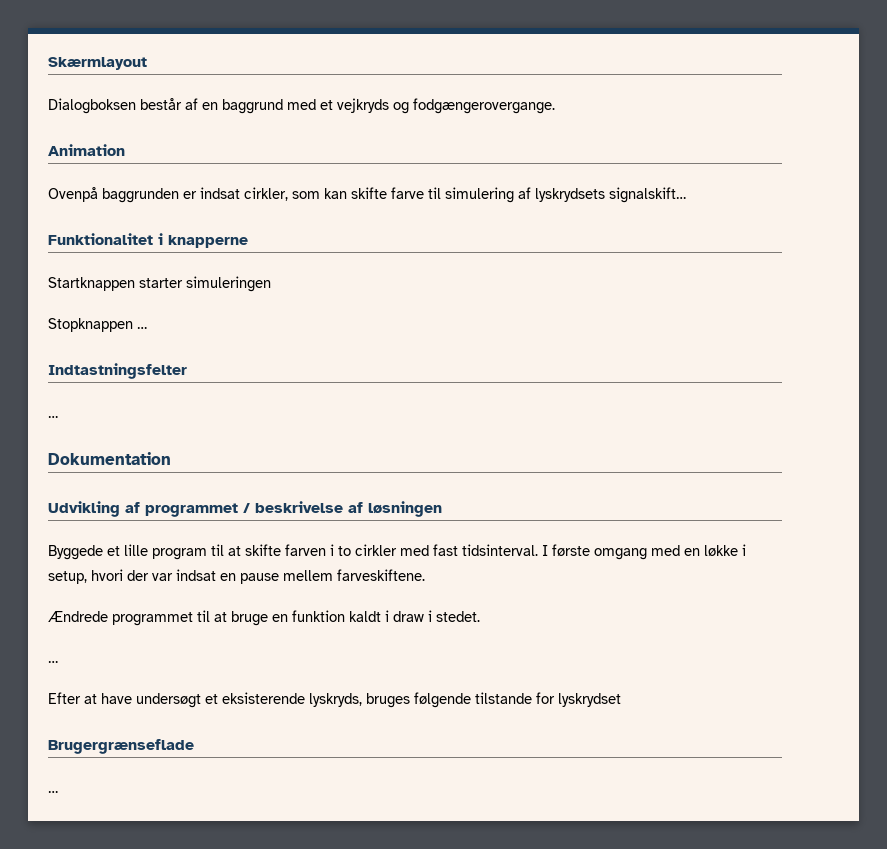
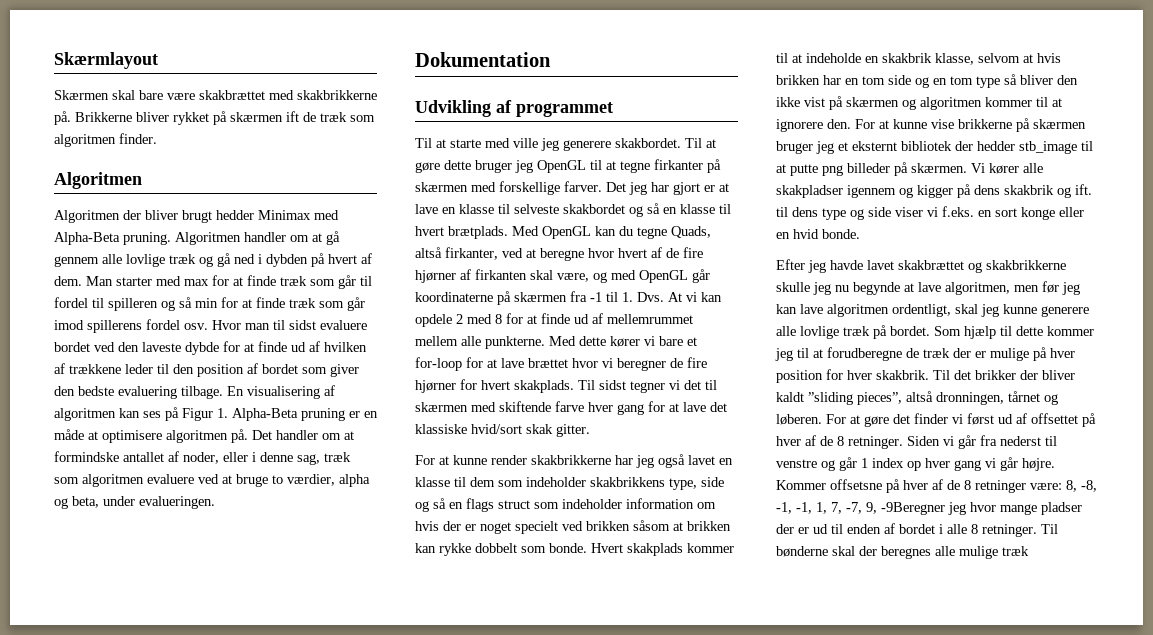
[48,98,555,114] [48,144,125,156] [48,187,686,203] [48,233,248,248] [48,276,271,292] [48,318,147,332] [48,363,187,379] [48,415,58,418] [48,452,171,465] [48,501,442,517] [48,544,746,560] [48,569,425,584] [48,610,480,626] [48,660,58,663] [48,692,621,708] [48,739,194,754] [48,790,58,793] Dialogboksen består af en baggrund med et vejkryds og fodgængerovergange. // Animation // Ovenpå baggrunden er indsat cirkler, som kan skifte farve til simulering af lyskrydsets signalskift… // Funktionalitet i knapperne // Startknappen starter simuleringen // Stopknappen … // Indtastningsfelter // … // Dokumentation // Udvikling af programmet / beskrivelse af løsningen // Byggede et lille program til at skifte farven i to cirkler med fast tidsinterval. I første omgang med en løkke i setup, hvori der var indsat en pause mellem farveskiftene. // Ændrede programmet til at bruge en funktion kaldt i draw i stedet. // … // Efter at have undersøgt et eksisterende lyskryds, bruges følgende tilstande for lyskrydset // Brugergrænseflade // … -> [54,90,377,100] [54,111,375,125] [54,133,157,147] [54,172,142,189] [54,210,339,223] [54,231,340,245] [54,253,372,267] [54,275,372,289] [54,297,365,311] [54,319,367,333] [54,341,367,355] [54,363,359,377] [54,385,335,399] [54,407,378,421] [54,429,354,443] [54,451,351,465] [54,474,370,487] [54,496,215,509] [415,52,551,67] [415,100,613,117] [415,138,716,151] [415,159,721,173] [415,181,729,195] [415,203,731,217] [415,226,711,239] [415,247,703,261] [415,269,710,283] [415,291,722,305] [415,313,693,327] [415,336,697,349] [415,357,707,371] [415,379,717,393] [415,401,727,415] [415,424,590,437] [415,454,733,468] [415,477,724,490] [415,498,716,512] [415,520,731,534] [415,543,734,556] [776,53,1061,65] [776,74,1078,88] [776,96,1062,110] [776,118,1086,132] [776,141,1093,154] [776,162,1043,176] [776,184,1092,198] [776,206,1084,220] [776,229,860,239] [776,259,1066,273] [776,281,1080,295] [776,304,1089,317] [776,325,1094,339] [775,347,1075,361] [776,369,1075,383] [776,391,1058,405] [776,413,1096,427] [776,435,1057,449] [776,457,1055,471] [776,479,1097,493] [776,502,1082,515] [776,523,1058,537] [776,546,1029,559] Skærmen skal bare være skakbrættet med skakbrikkerne på. Brikkerne bliver rykket på skærmen ift de træk som algoritmen finder. // Algoritmen // Algoritmen der bliver brugt hedder Minimax med Alpha-Beta pruning. Algoritmen handler om at gå gennem alle lovlige træk og gå ned i dybden på hvert af dem. Man starter med max for at finde træk som går til fordel til spilleren og så min for at finde træk som går imod spillerens fordel osv. Hvor man til sidst evaluere bordet ved den laveste dybde for at finde ud af hvilken af trækkene leder til den position af bordet som giver den bedste evaluering tilbage. En visualisering af algoritmen kan ses på Figur 1. Alpha-Beta pruning er en måde at optimisere algoritmen på. Det handler om at formindske antallet af noder, eller i denne sag, træk som algoritmen evaluere ved at bruge to værdier, alpha og beta, under evalueringen. // Dokumentation // Udvikling af programmet // Til at starte med ville jeg generere skakbordet. Til at gøre dette bruger jeg OpenGL til at tegne firkanter på skærmen med forskellige farver. Det jeg har gjort er at lave en klasse til selveste skakbordet og så en klasse til hvert brætplads. Med OpenGL kan du tegne Quads, altså firkanter, ved at beregne hvor hvert af de fire hjørner af firkanten skal være, og med OpenGL går koordinaterne på skærmen fra -1 til 1. Dvs. At vi kan opdele 2 med 8 for at finde ud af mellemrummet mellem alle punkterne. Med dette kører vi bare et for-loop for at lave brættet hvor vi beregner de fire hjørner for hvert skakplads. Til sidst tegner vi det til skærmen med skiftende farve hver gang for at lave det klassiske hvid/sort skak gitter. // For at kunne render skakbrikkerne har jeg også lavet en klasse til dem som indeholder skakbrikkens type, side og så en flags struct som indeholder information om hvis der er noget specielt ved brikken såsom at brikken kan rykke dobbelt som bonde. Hvert skakplads kommer til at indeholde en skakbrik klasse, selvom at hvis brikken har en tom side og en tom type så bliver den ikke vist på skærmen og algoritmen kommer til at ignorere den. For at kunne vise brikkerne på skærmen bruger jeg et eksternt bibliotek der hedder stb_image til at putte png billeder på skærmen. Vi kører alle skakpladser igennem og kigger på dens skakbrik og ift. til dens type og side viser vi f.eks. en sort konge eller en hvid bonde. // Efter jeg havde lavet skakbrættet og skakbrikkerne skulle jeg nu begynde at lave algoritmen, men før jeg kan lave algoritmen ordentligt, skal jeg kunne generere alle lovlige træk på bordet. Som hjælp til dette kommer jeg til at forudberegne de træk der er mulige på hver position for hver skakbrik. Til det brikker der bliver kaldt ”sliding pieces”, altså dronningen, tårnet og løberen. For at gøre det finder vi først ud af offsettet på hver af de 8 retninger. Siden vi går fra nederst til venstre og går 1 index op hver gang vi går højre. Kommer offsetsne på hver af de 8 retninger være: 8, -8, -1, -1, 1, 7, -7, 9, -9Beregner jeg hvor mange pladser der er ud til enden af bordet i alle 8 retninger. Til bønderne skal der beregnes alle mulige træk

